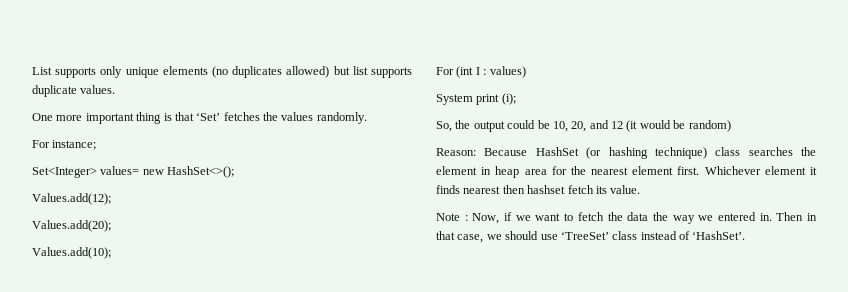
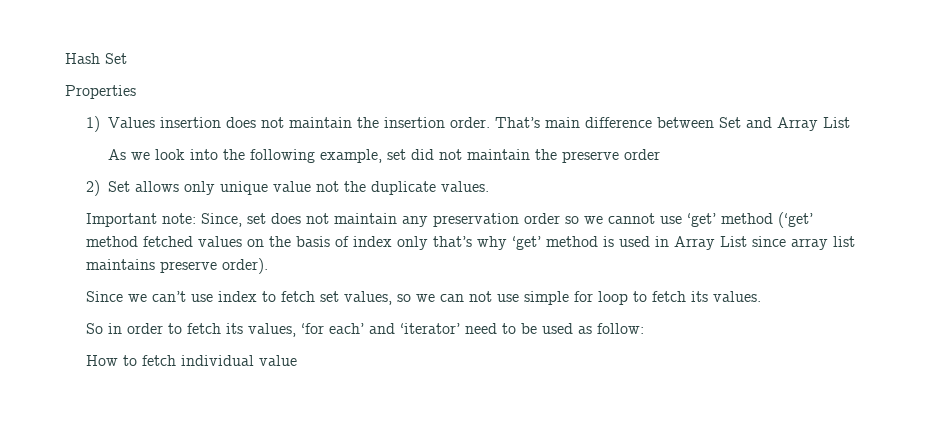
[32,66,412,78] [32,85,116,97] [32,112,367,124] [32,140,97,150] [32,166,235,178] [32,193,111,205] [32,220,111,232] [32,247,111,259] [436,66,526,78] [436,93,516,105] [436,120,731,132] [436,147,816,159] [436,166,817,178] [436,185,641,194] [436,212,817,224] [436,231,746,243] List supports only unique elements (no duplicates allowed) but list supports duplicate values. // One more important thing is that ‘Set’ fetches the values randomly. // For instance; // Set<Integer> values= new HashSet<>(); // Values.add(12); // Values.add(20); // Values.add(10); // For (int I : values) // System print (i); // So, the output could be 10, 20, and 12 (it would be random) // Reason: Because HashSet (or hashing technique) class searches the element in heap area for the nearest element first. Whichever element it finds nearest then hashset fetch its value. // Note : Now, if we want to fetch the data the way we entered in. Then in that case, we should use ‘TreeSet’ class instead of ‘HashSet’. -> [65,53,127,64] [65,85,136,99] [86,116,851,132] [107,149,660,163] [86,180,490,196] [86,212,814,228] [86,236,856,250] [86,258,269,274] [86,291,762,305] [86,323,645,337] [86,355,298,366] Hash Set // Properties // 1) Values insertion does not maintain the insertion order. That’s main difference between Set and Array List // As we look into the following example, set did not maintain the preserve order // 2) Set allows only unique value not the duplicate values. // Important note: Since, set does not maintain any preservation order so we cannot use ‘get’ method (‘get’ method fetched values on the basis of index only that’s why ‘get’ method is used in Array List since array list maintains preserve order). // Since we can’t use index to fetch set values, so we can not use simple for loop to fetch its values. // So in order to fetch its values, ‘for each’ and ‘iterator’ need to be used as follow: // How to fetch individual value

